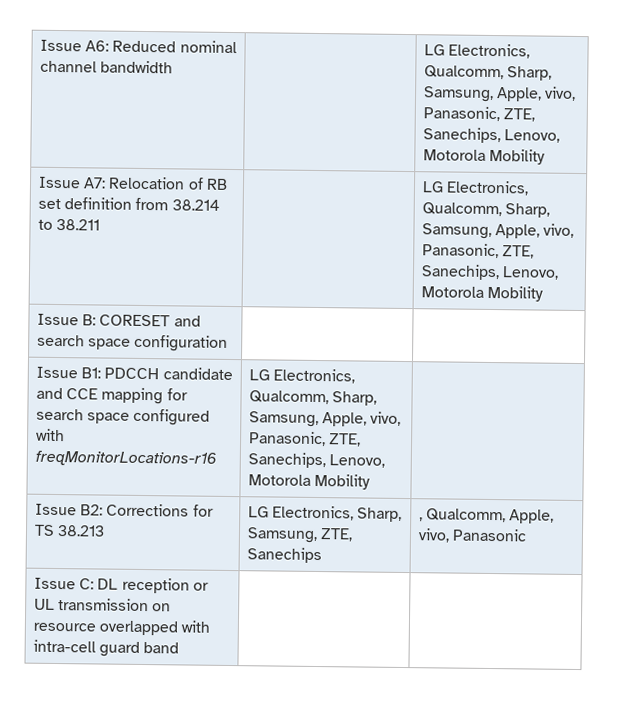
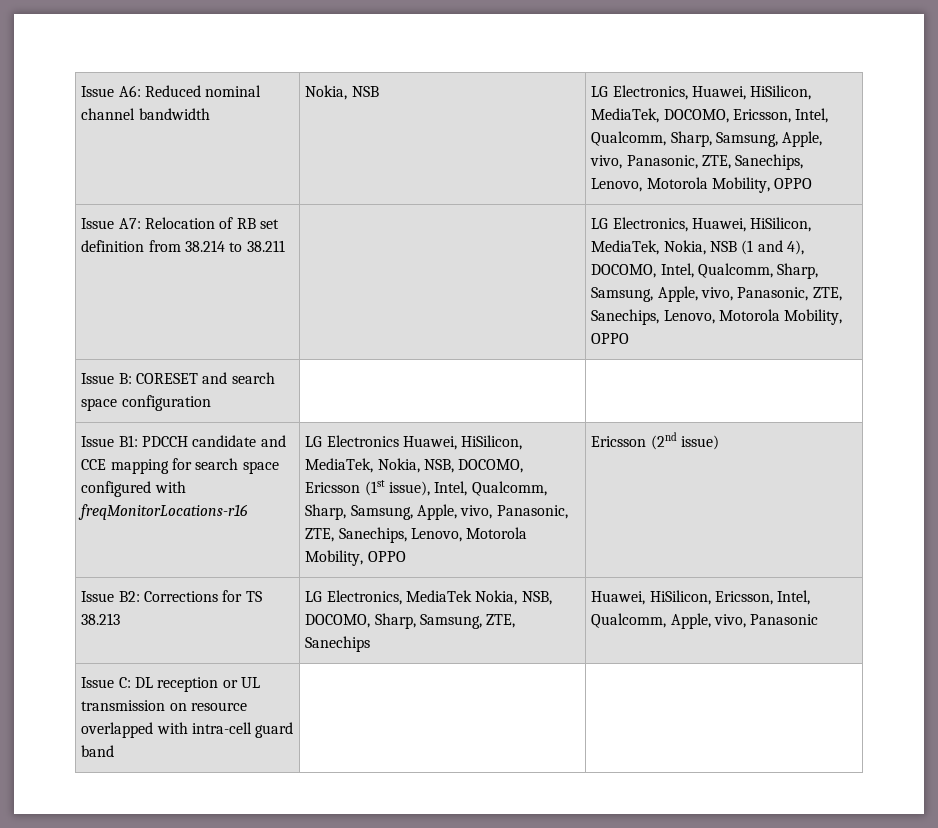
[423,43,531,59] | LG Electronics, -> [305,85,379,100] [591,85,812,100] [591,108,829,123] Nokia, NSB | LG Electronics, Huawei, HiSilicon, MediaTek, DOCOMO, Ericsson, Intel,
[489,148,546,165] Mobility -> [712,177,813,193] Mobility, OPPO
(530, 188) none -> [692,217,812,232] [591,240,805,255] [591,263,694,278] Huawei, HiSilicon, MediaTek, Nokia, NSB (1 and 4), DOCOMO, Intel,
[487,285,544,302] Mobility -> [784,309,843,325] [591,333,630,344] Mobility, OPPO
[273,368,356,384] Electronics, -> [326,435,523,450] [305,458,524,473] [305,480,468,496] Electronics Huawei, HiSilicon, MediaTek, Nokia, NSB, DOCOMO, Ericsson (1st issue), Intel,
[314,473,371,490] Mobility | -> [305,550,406,566] [591,432,720,450] Mobility, OPPO | Ericsson (2nd issue)
(355, 513) none -> [406,590,552,605] [305,614,371,628] MediaTek Nokia, NSB, DOCOMO,
[418,517,423,522] , -> [591,590,811,605] Huawei, HiSilicon, Ericsson, Intel,

